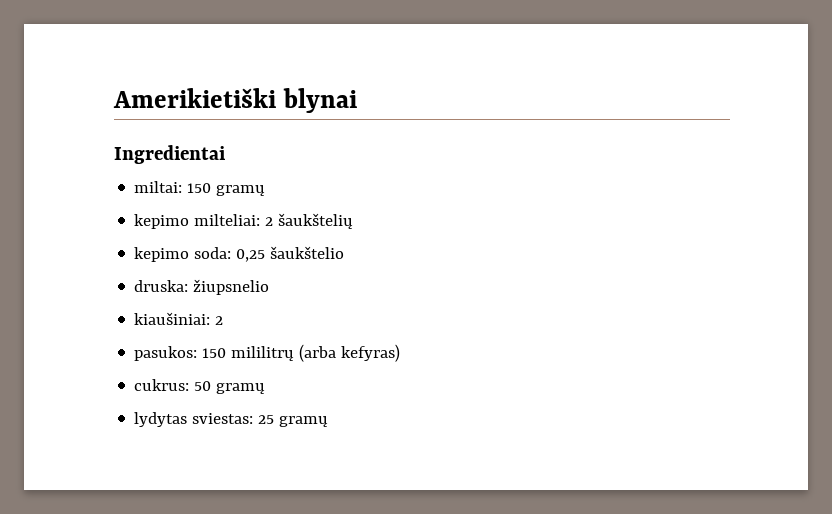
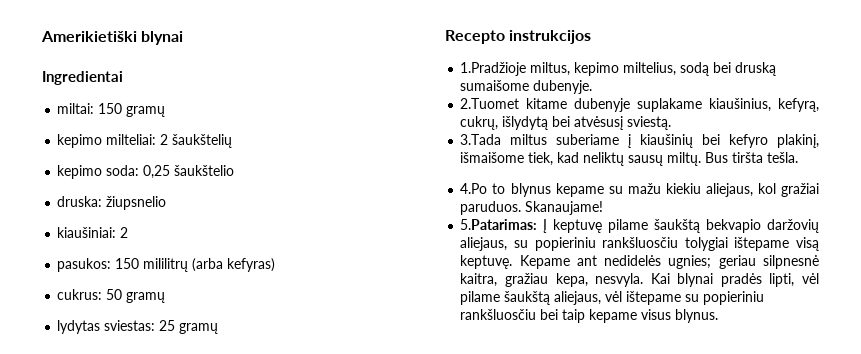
(329, 421) none -> [445,30,592,44] [460,62,777,76] [460,80,593,94] [460,98,819,112] [460,116,672,130] [460,134,819,148] [460,152,799,166] [460,183,819,197] [460,201,604,215] [460,219,819,233] [460,237,819,251] [460,255,819,269] [460,273,819,287] [460,291,765,305] [460,309,719,323] // Recepto instrukcijos // 1.Pradžioje miltus, kepimo miltelius, sodą bei druską sumaišome dubenyje. // 2.Tuomet kitame dubenyje suplakame kiaušinius, kefyrą, cukrų, išlydytą bei atvėsusį sviestą. // 3.Tada miltus suberiame į kiaušinių bei kefyro plakinį, išmaišome tiek, kad neliktų sausų miltų. Bus tiršta tešla. // 4.Po to blynus kepame su mažu kiekiu aliejaus, kol gražiai paruduos. Skanaujame! // 5.Patarimas: Į keptuvę pilame šaukštą bekvapio daržovių aliejaus, su popieriniu rankšluosčiu tolygiai ištepame visą keptuvę. Kepame ant nedidelės ugnies; geriau silpnesnė kaitra, gražiau kepa, nesvyla. Kai blynai pradės lipti, vėl pilame šaukštą aliejaus, vėl ištepame su popieriniu rankšluosčiu bei taip kepame visus blynus.

